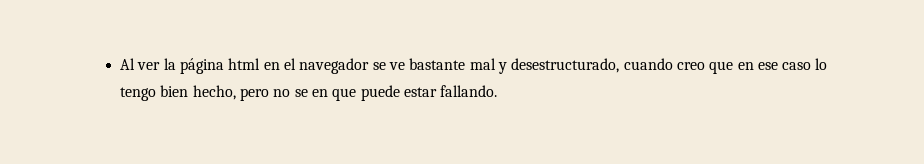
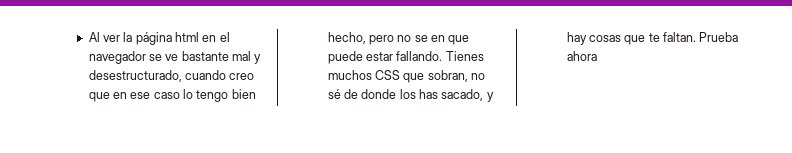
(498, 91) none -> [445,51,484,61] [327,70,486,83] [327,89,494,102] [566,32,739,45] [566,51,597,61] Tienes muchos CSS que sobran, no sé de donde los has sacado, y hay cosas que te faltan. Prueba ahora

